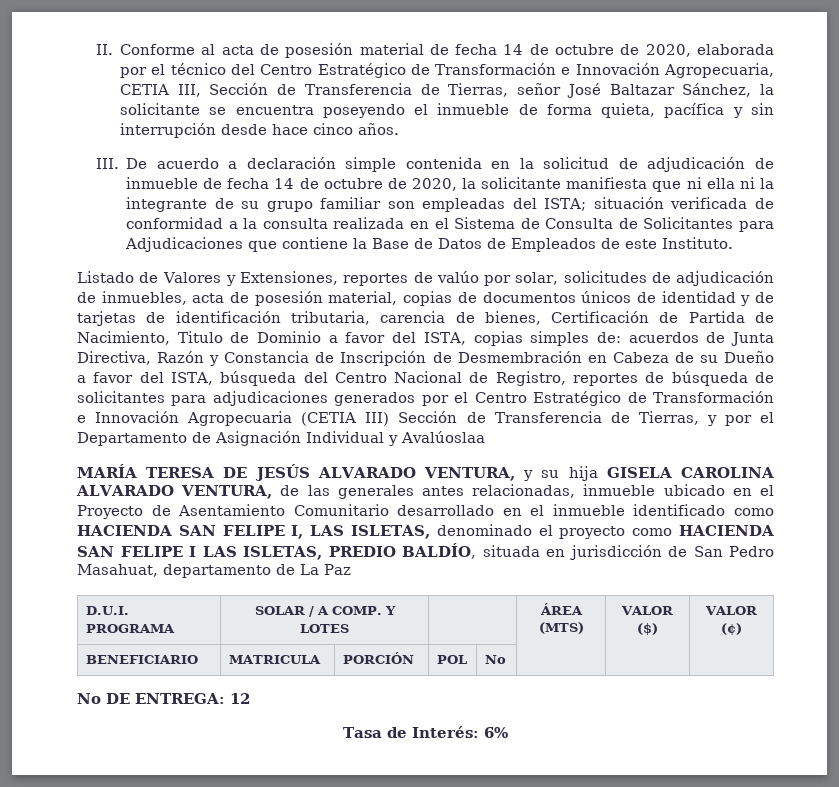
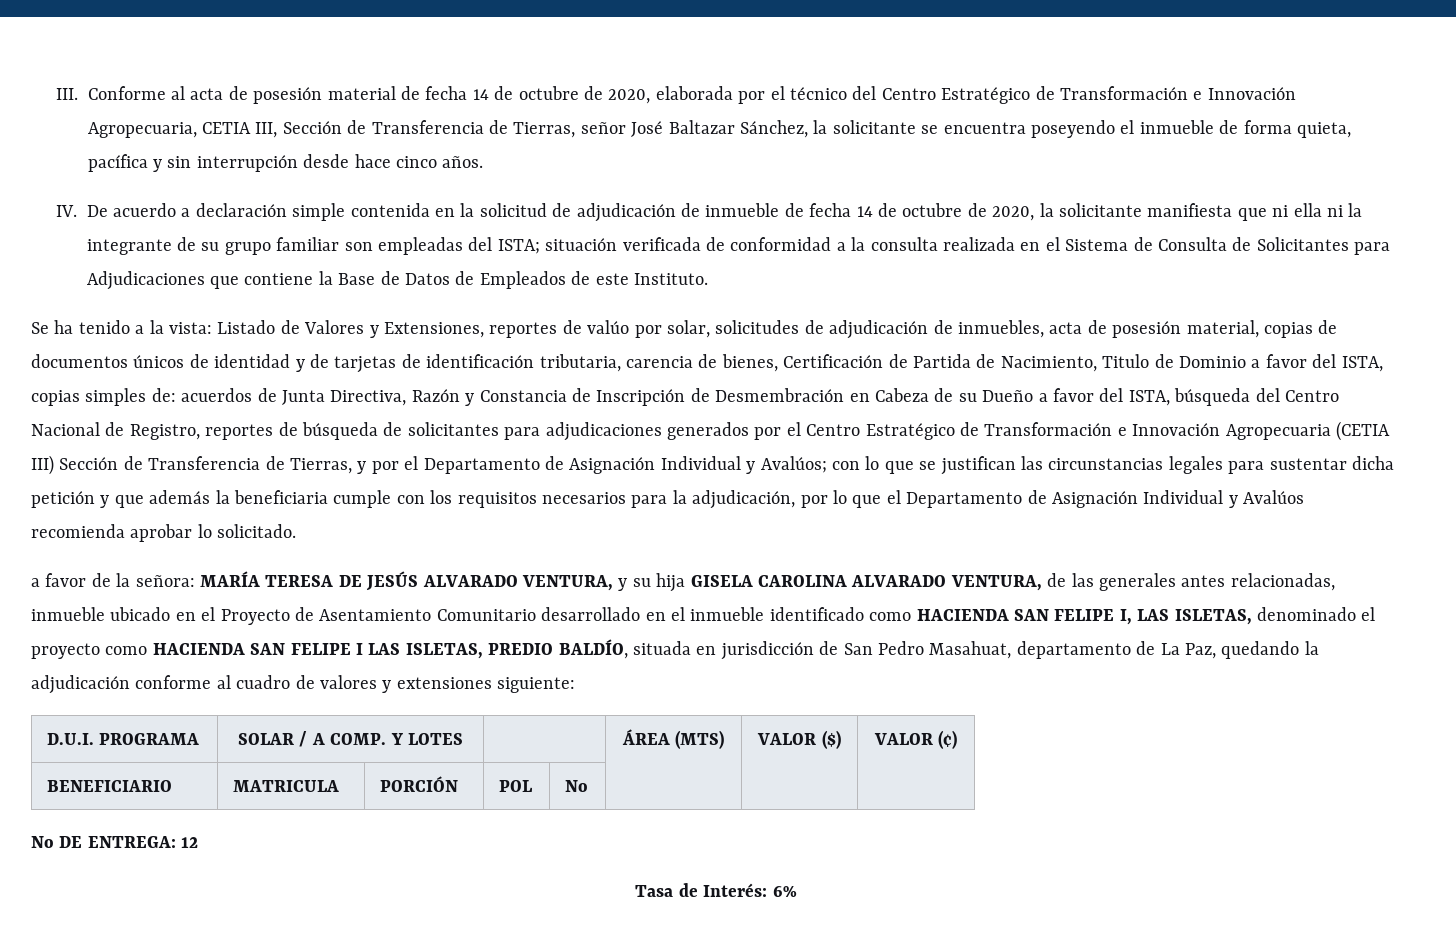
[95,44,113,55] II. -> [55,88,78,100] III.
[95,158,119,169] III. -> [55,205,77,217] IV.
(734, 243) none -> [31,320,213,334] Se ha tenido a la vista:
[401,431,485,443] Avalúoslaa // -> [760,456,1394,475] [31,490,1305,509] [31,524,297,542] [31,573,195,587] Avalúos; con lo que se justifican las circunstancias legales para sustentar dicha petición y que además la beneficiaria cumple con los requisitos necesarios para la adjudicación, por lo que el Departamento de Asignación Individual y Avalúos recomienda aprobar lo solicitado. // a favor de la señora:
[324,564,351,575] Paz -> [1185,641,1319,659] [31,675,576,694] Paz, quedando la adjudicación conforme al cuadro de valores y extensiones siguiente:

